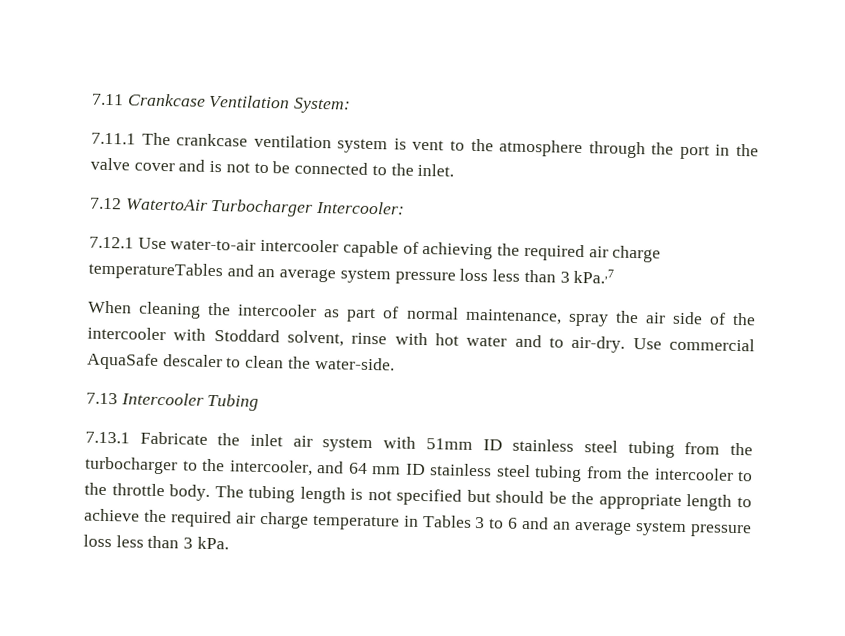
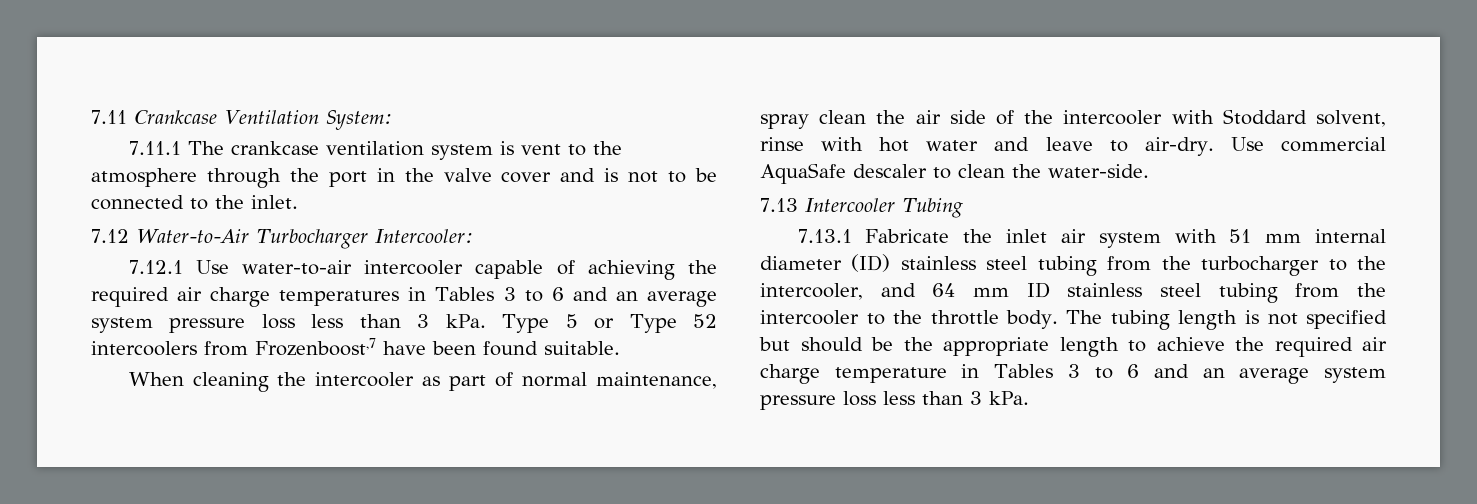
[125,198,208,211] WatertoAir -> [136,229,249,243] Water-to-Air
[88,261,615,285] temperatureTables and an average system pressure loss less than 3 kPa.,7 -> [279,287,717,307] [91,314,717,333] [91,338,620,356] temperatures in Tables 3 to 6 and an average system pressure loss less than 3 kPa. Type 5 or Type 52 intercoolers from Frozenboost,7 have been found suitable.
(609, 320) none -> [819,110,867,124] clean
(542, 341) none -> [1045,137,1093,151] leave
[425,438,503,451] 51mm ID -> [1229,229,1386,243] [760,254,891,272] 51 mm internal diameter (ID)

